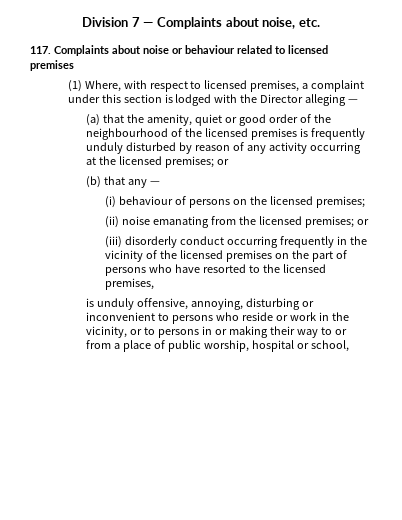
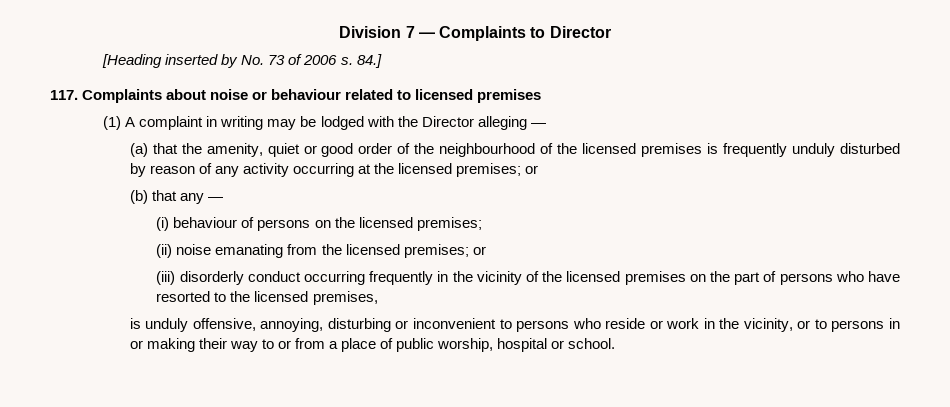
[225,17,320,29] about noise, etc. -> [530,26,611,38] [102,54,382,68] to Director // [Heading inserted by No. 73 of 2006 s. 84.]
[84,80,365,92] [67,94,173,103] Where, with respect to licensed premises, a complaint under this section is -> [125,116,317,130] A complaint in writing may be
[311,340,350,352] school, -> [568,338,616,349] school.

